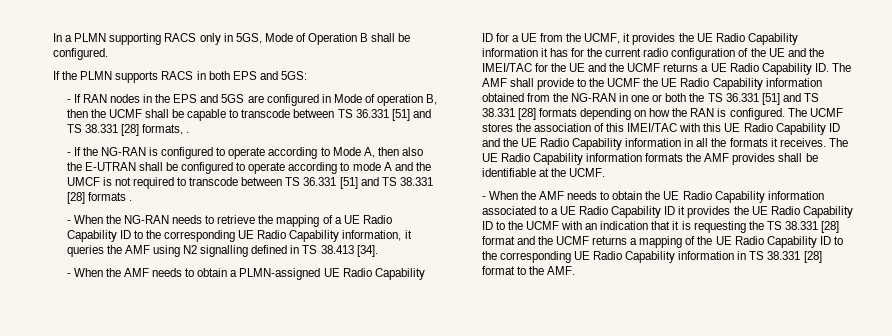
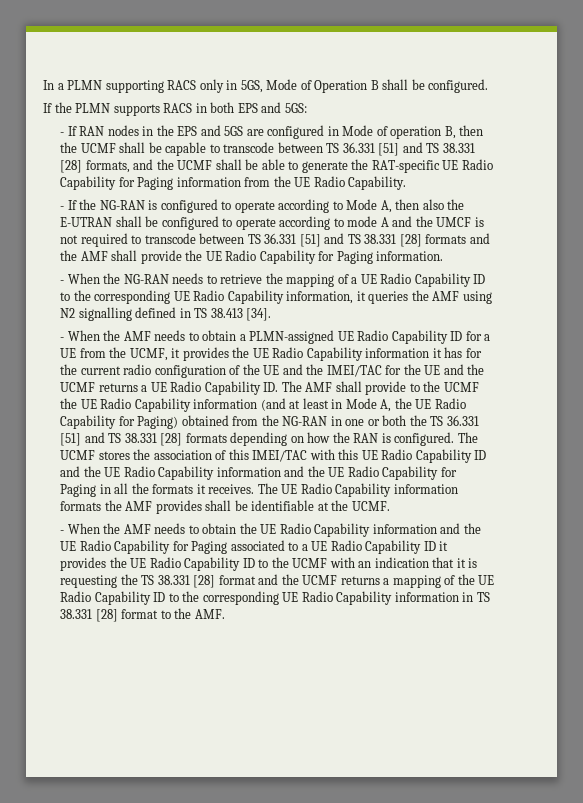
[186,132,190,133] . -> [133,159,493,173] [60,176,407,190] and the UCMF shall be able to generate the RAT-specific UE Radio Capability for Paging information from the UE Radio Capability.
[128,200,132,201] . -> [469,233,490,244] [60,250,444,264] and the AMF shall provide the UE Radio Capability for Paging information.
(822, 82) none -> [260,398,466,412] [60,415,179,429] (and at least in Mode A, the UE Radio Capability for Paging)
(682, 142) none -> [284,466,457,480] [60,484,97,497] and the UE Radio Capability for Paging
(824, 195) none -> [440,523,481,534] [60,540,228,554] and the UE Radio Capability for Paging

